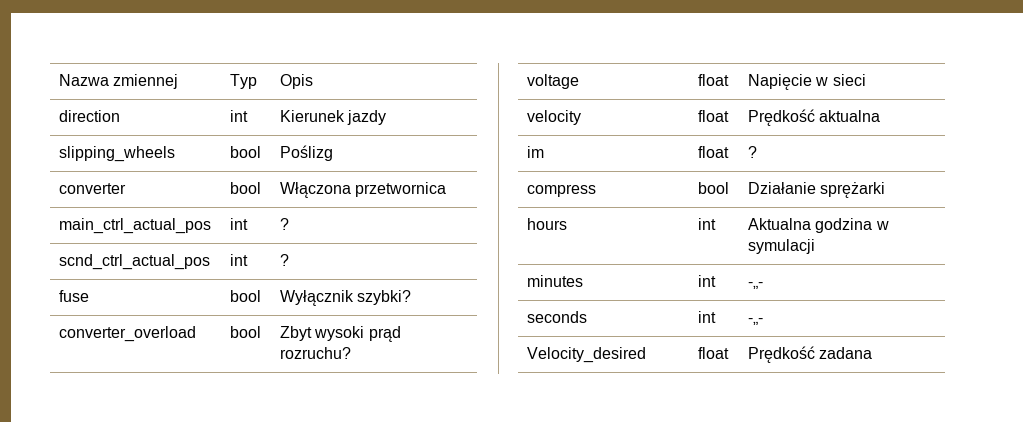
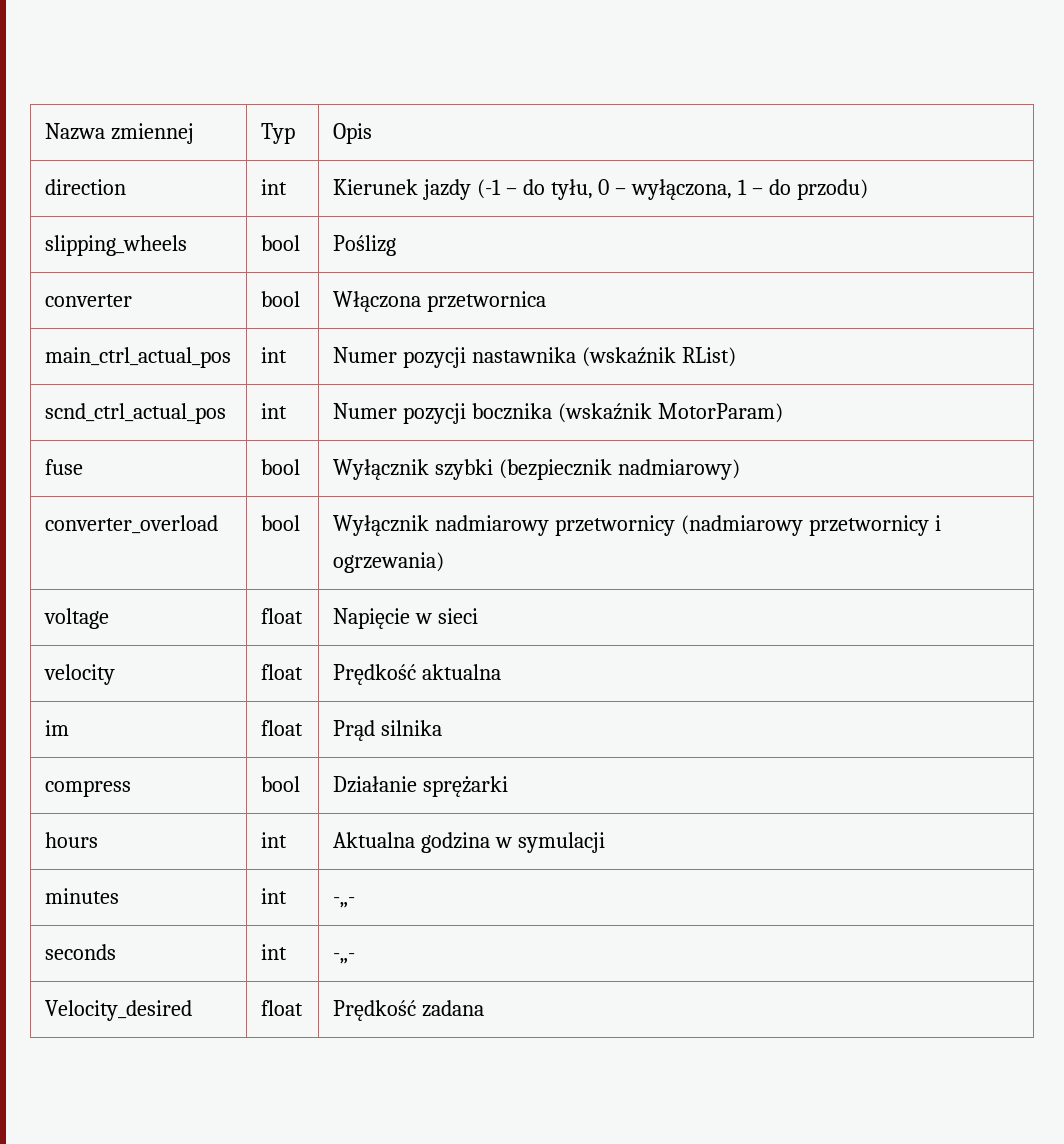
(387, 117) none -> [476,179,869,200] (-1 – do tyłu, 0 – wyłączona, 1 – do przodu)
[280,218,290,230] [59,254,211,270] [230,254,249,266] [280,254,290,266] ? // scnd_ctrl_actual_pos | int | ? -> [332,347,736,368] [44,403,226,424] [260,403,287,419] [332,403,783,424] Numer pozycji nastawnika (wskaźnik RList) // scnd_ctrl_actual_pos | int | Numer pozycji bocznika (wskaźnik MotorParam)
[357,290,412,305] szybki? -> [434,459,740,480] szybki (bezpiecznik nadmiarowy)
[280,326,401,342] [280,347,352,359] Zbyt wysoki prąd rozruchu? -> [332,515,941,536] [332,552,444,573] Wyłącznik nadmiarowy przetwornicy (nadmiarowy przetwornicy i ogrzewania)
[748,146,758,158] ? -> [332,720,442,741] Prąd silnika

